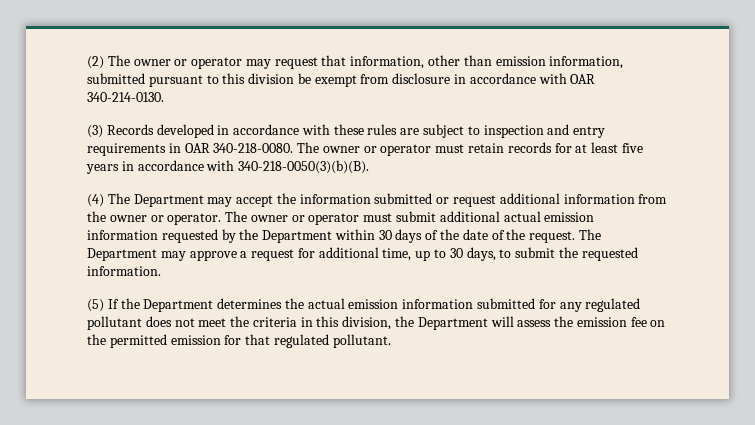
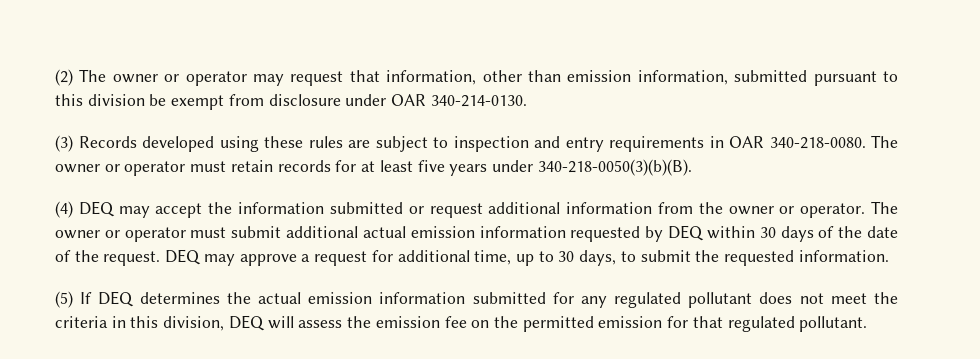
[454,73,567,84] in accordance with -> [345,94,387,106] under
[217,124,330,135] in accordance with -> [219,136,259,152] using
[121,160,235,171] in accordance with -> [491,160,533,172] under
[107,193,204,207] The Department -> [78,201,115,217] DEQ
[239,229,333,243] the Department -> [668,225,705,241] DEQ
[578,229,601,240] [87,248,157,261] The Department -> [165,249,202,265] DEQ
[120,298,214,312] the Department -> [98,291,135,307] DEQ
[395,316,488,330] the Department -> [228,315,265,331] DEQ

